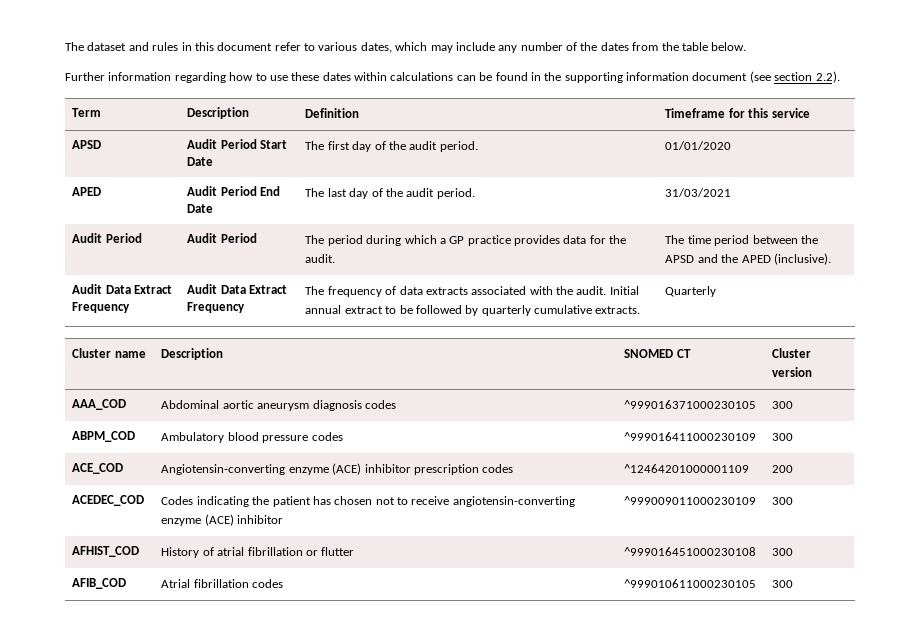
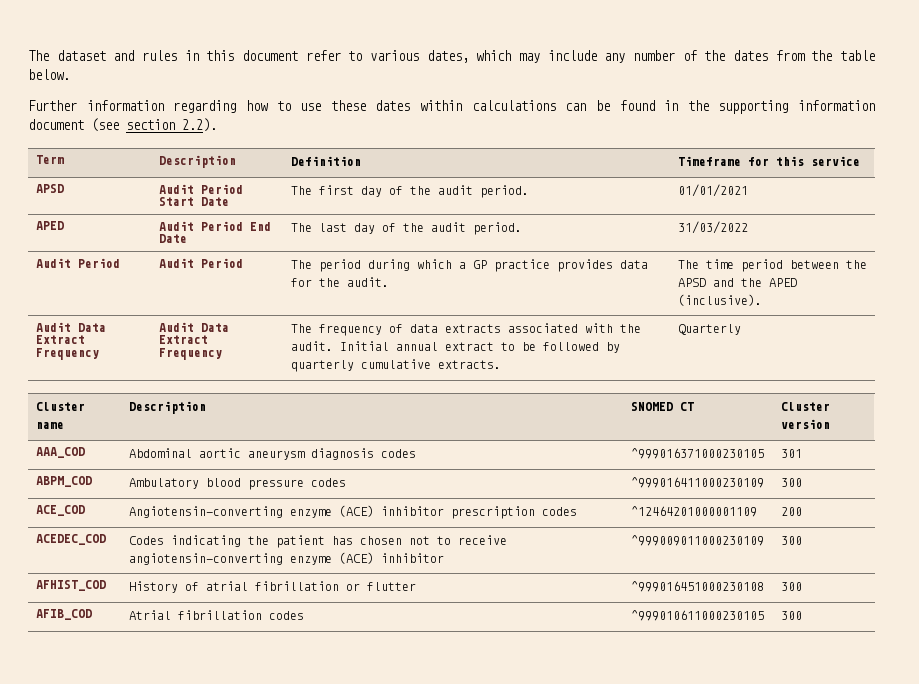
[665,141,732,150] 01/01/2020 -> [677,184,748,197] 01/01/2021
[665,188,732,197] 31/03/2021 -> [677,221,748,234] 31/03/2022
[772,401,794,409] 300 -> [780,449,802,458] 301

